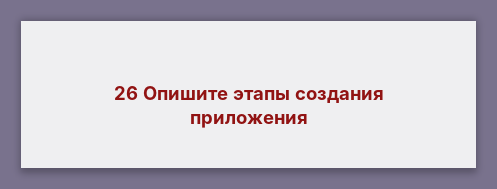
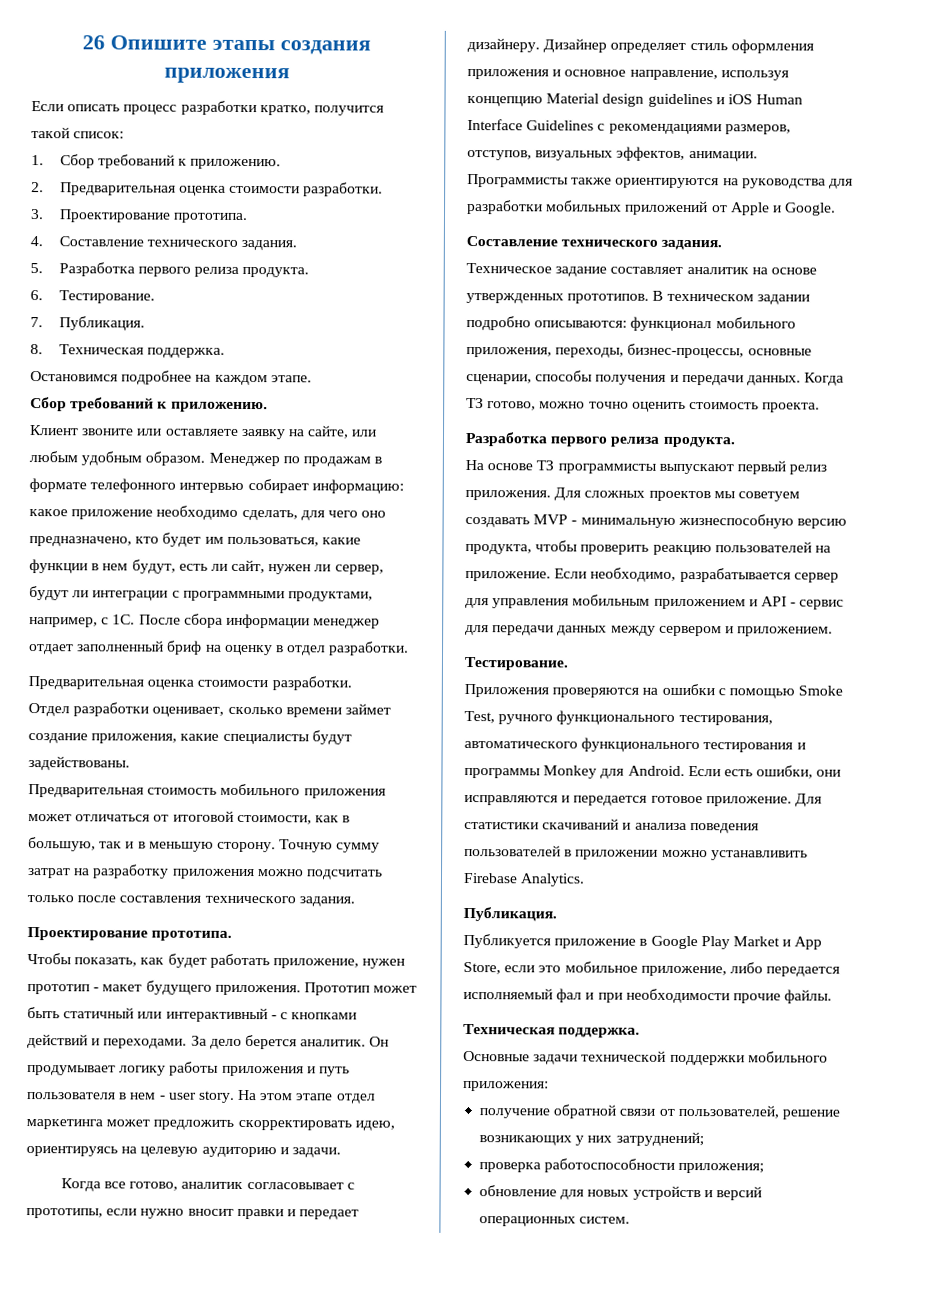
(308, 121) none -> [31,100,384,116] [31,127,125,139] [31,154,282,170] [31,182,384,197] [30,209,249,224] [30,236,298,251] [30,262,310,278] [30,290,155,304] [30,316,145,331] [30,344,226,358] [30,370,312,386] [30,397,268,413] [30,425,378,440] [29,451,383,467] [29,478,404,494] [29,505,387,521] [29,532,361,547] [29,559,384,575] [29,586,373,602] [29,613,381,629] [29,640,410,656] [28,676,352,691] [28,702,391,718] [28,730,352,745] [28,756,130,771] [28,783,386,799] [28,810,351,825] [28,837,381,853] [27,864,383,880] [27,895,355,907] [27,927,233,941] [27,953,406,969] [27,980,418,996] [27,1007,358,1023] [27,1034,390,1050] [27,1061,350,1077] [26,1089,376,1104] [26,1119,395,1131] [26,1146,341,1158] [60,1178,355,1192] [26,1208,360,1220] [467,38,814,54] [467,69,789,81] [467,93,804,108] [467,119,791,135] [467,146,758,162] [467,174,853,189] [467,200,837,216] [466,236,723,251] [466,263,817,277] [466,290,810,305] [466,316,796,332] [466,343,812,359] [466,370,845,386] [466,398,821,413] [465,432,735,448] [465,460,828,475] [465,487,800,502] [465,513,847,529] [465,540,831,556] [465,567,839,583] [465,594,845,610] [465,625,834,637] [464,656,568,671] [464,683,844,699] [464,710,773,726] [464,737,806,753] [464,765,842,779] [464,793,822,807] [464,818,759,834] [464,844,808,861] [463,872,586,887] [463,906,557,922] [463,933,823,950] [463,961,841,977] [463,987,833,1004] [463,1023,641,1038] [463,1050,828,1066] [463,1080,549,1092] [479,1104,840,1120] [479,1131,704,1147] [479,1158,765,1174] [479,1185,762,1201] [479,1216,631,1227] // Если описать процесс разработки кратко, получится такой список: // 1. Сбор требований к приложению. // 2. Предварительная оценка стоимости разработки. // 3. Проектирование прототипа. // 4. Составление технического задания. // 5. Разработка первого релиза продукта. // 6. Тестирование. // 7. Публикация. // 8. Техническая поддержка. // Остановимся подробнее на каждом этапе. // Сбор требований к приложению. // Клиент звоните или оставляете заявку на сайте, или любым удобным образом. Менеджер по продажам в формате телефонного интервью собирает информацию: какое приложение необходимо сделать, для чего оно предназначено, кто будет им пользоваться, какие функции в нем будут, есть ли сайт, нужен ли сервер, будут ли интеграции с программными продуктами, например, с 1С. После сбора информации менеджер отдает заполненный бриф на оценку в отдел разработки. // Предварительная оценка стоимости разработки. // Отдел разработки оценивает, сколько времени займет создание приложения, какие специалисты будут задействованы. // Предварительная стоимость мобильного приложения может отличаться от итоговой стоимости, как в большую, так и в меньшую сторону. Точную сумму затрат на разработку приложения можно подсчитать только после составления технического задания. // Проектирование прототипа. // Чтобы показать, как будет работать приложение, нужен прототип - макет будущего приложения. Прототип может быть статичный или интерактивный - с кнопками действий и переходами. За дело берется аналитик. Он продумывает логику работы приложения и путь пользователя в нем - user story. На этом этапе отдел маркетинга может предложить скорректировать идею, ориентируясь на целевую аудиторию и задачи. // Когда все готово, аналитик согласовывает с прототипы, если нужно вносит правки и передает дизайнеру. Дизайнер определяет стиль оформления приложения и основное направление, используя концепцию Material design guidelines и iOS Human Interface Guidelines с рекомендациями размеров, отступов, визуальных эффектов, анимации. Программисты также ориентируются на руководства для разработки мобильных приложений от Apple и Google. // Составление технического задания. // Техническое задание составляет аналитик на основе утвержденных прототипов. В техническом задании подробно описываются: функционал мобильного приложения, переходы, бизнес-процессы, основные сценарии, способы получения и передачи данных. Когда ТЗ готово, можно точно оценить стоимость проекта. // Разработка первого релиза продукта. // На основе ТЗ программисты выпускают первый релиз приложения. Для сложных проектов мы советуем создавать MVP - минимальную жизнеспособную версию продукта, чтобы проверить реакцию пользователей на приложение. Если необходимо, разрабатывается сервер для управления мобильным приложением и API - сервис для передачи данных между сервером и приложением. // Тестирование. // Приложения проверяются на ошибки с помощью Smoke Test, ручного функционального тестирования, автоматического функционального тестирования и программы Monkey для Android. Если есть ошибки, они исправляются и передается готовое приложение. Для статистики скачиваний и анализа поведения пользователей в приложении можно устанавливить Firebase Analytics. // Публикация. // Публикуется приложение в Google Play Market и App Store, если это мобильное приложение, либо передается исполняемый фал и при необходимости прочие файлы. // Техническая поддержка. // Основные задачи технической поддержки мобильного приложения: // получение обратной связи от пользователей, решение возникающих у них затруднений; // проверка работоспособности приложения; // обновление для новых устройств и версий операционных систем.

